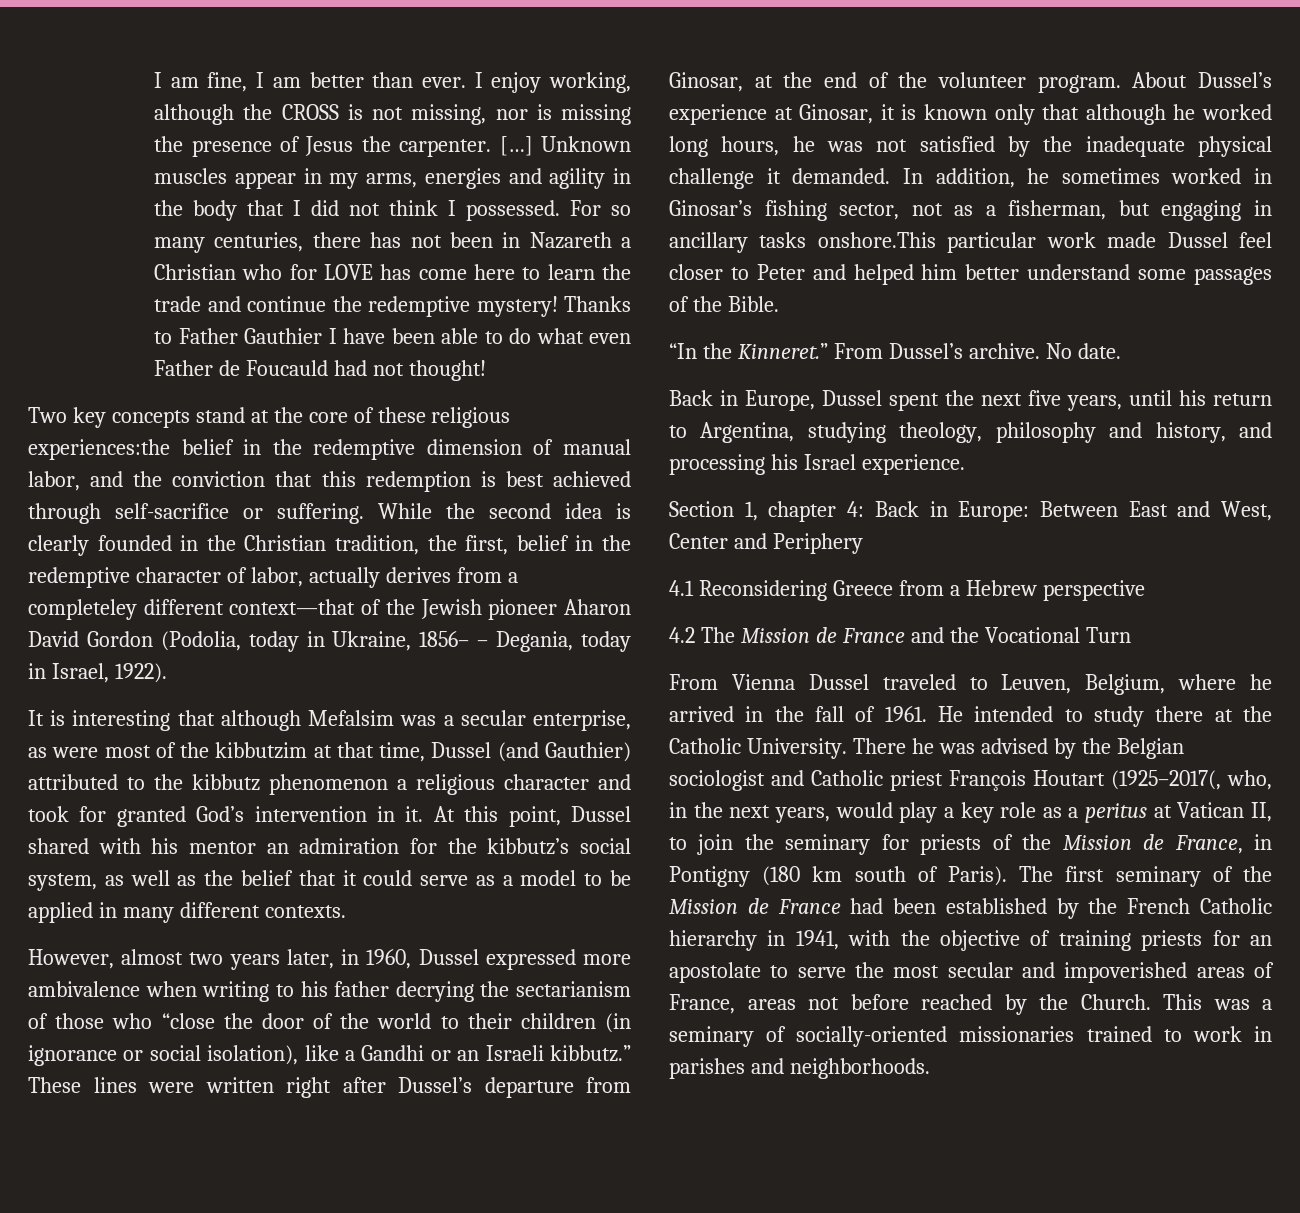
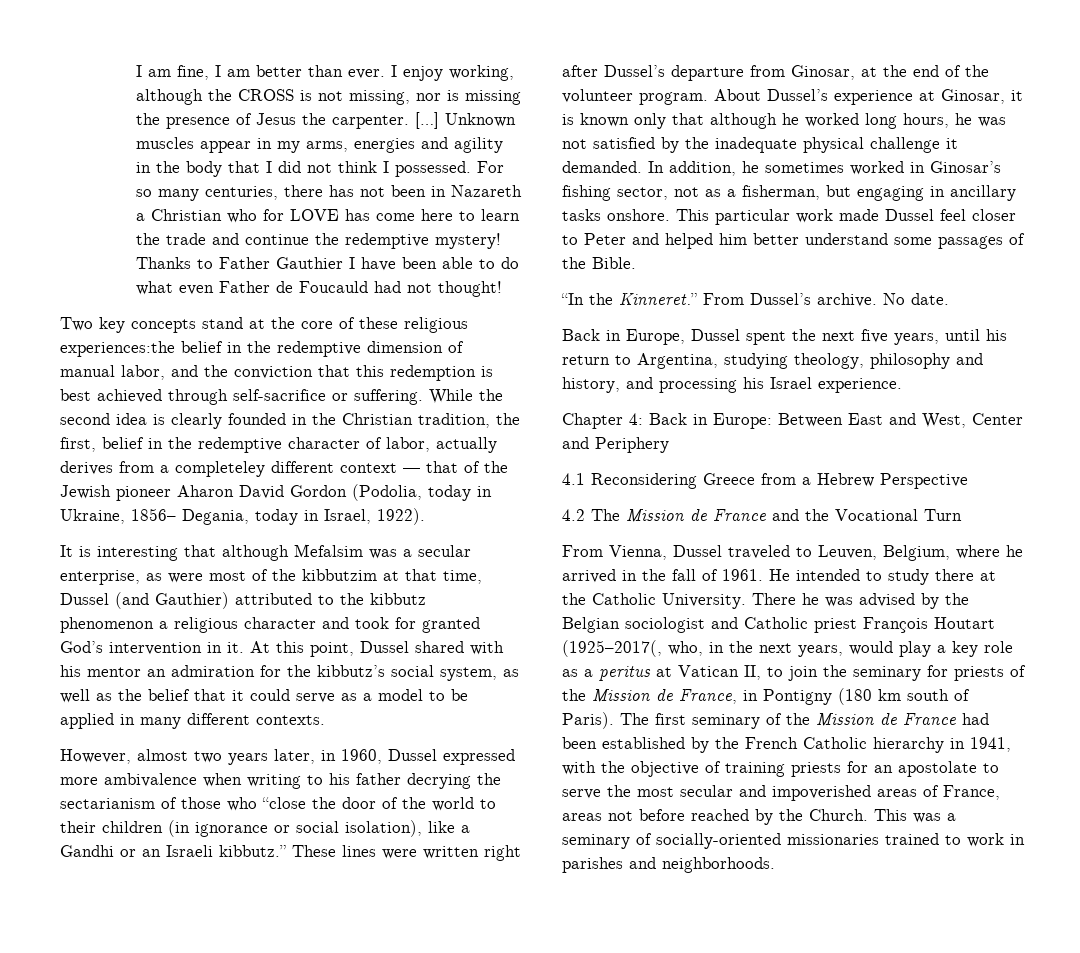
[229,599,356,615] context—that -> [340,461,458,473] context — that
[477,640,489,647] – -> (176, 514) none
[817,232,936,248] onshore.This -> [607,209,709,221] onshore. This
[669,501,837,522] Section 1, chapter -> [562,413,623,429] Chapter
[1042,580,1145,601] perspective -> [880,473,968,489] Perspective
[731,674,795,690] Vienna -> [609,545,667,560] Vienna,

